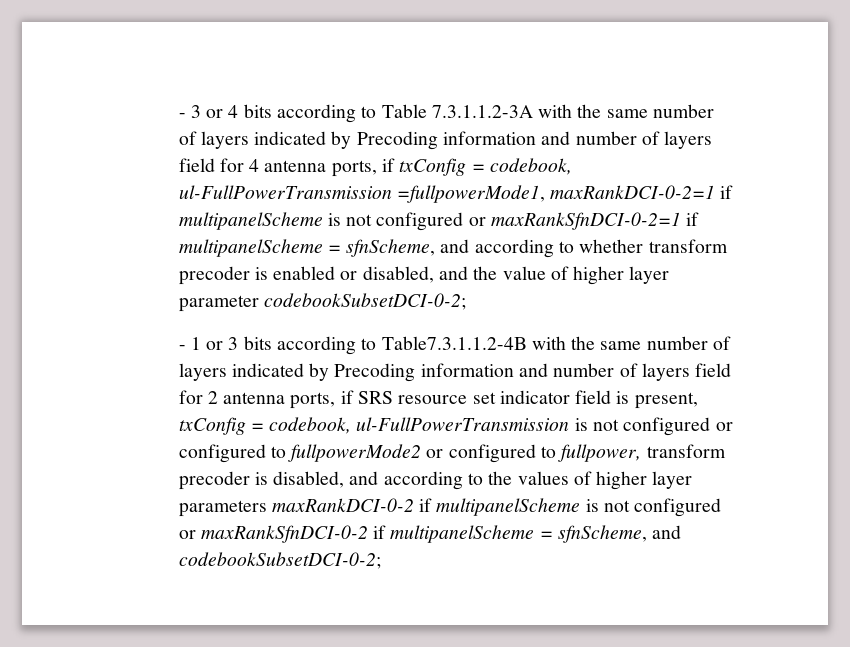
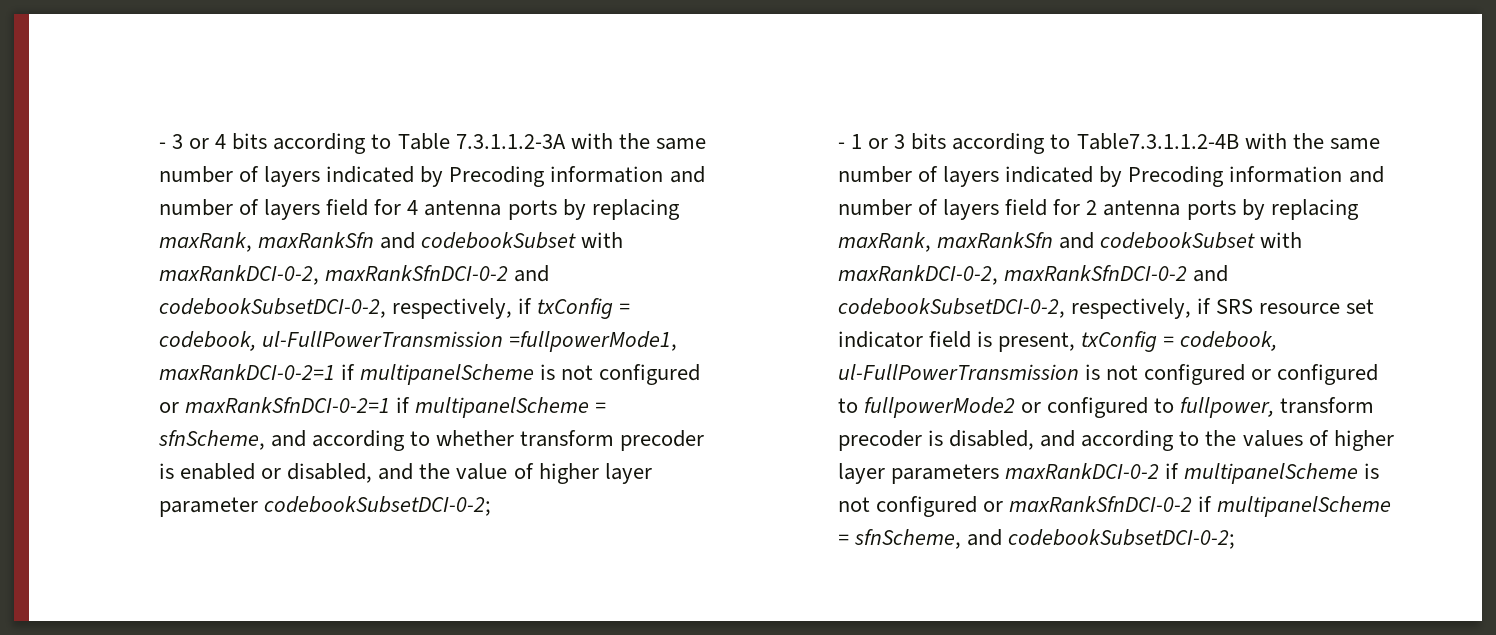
[331,160,377,177] ports, -> [507,199,680,220] [158,232,624,252] [158,265,550,285] [158,298,513,319] ports by replacing maxRank, maxRankSfn and codebookSubset with maxRankDCI-0-2, maxRankSfnDCI-0-2 and codebookSubsetDCI-0-2, respectively,
[290,392,336,409] ports, -> [1186,199,1359,220] [837,232,1303,252] [837,265,1229,285] [837,298,1192,319] ports by replacing maxRank, maxRankSfn and codebookSubset with maxRankDCI-0-2, maxRankSfnDCI-0-2 and codebookSubsetDCI-0-2, respectively,

